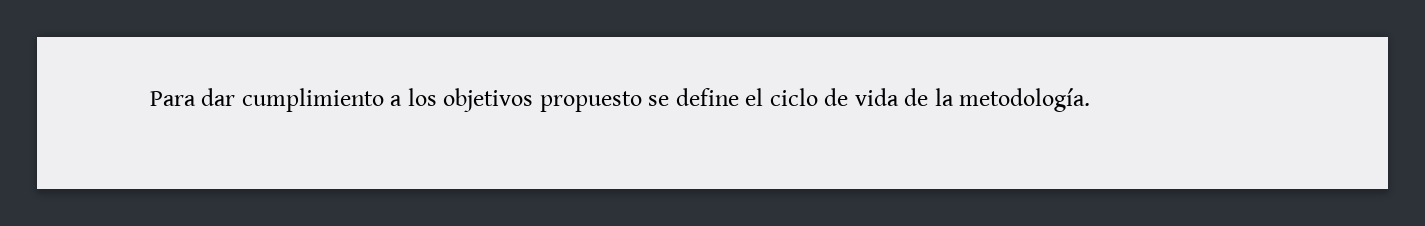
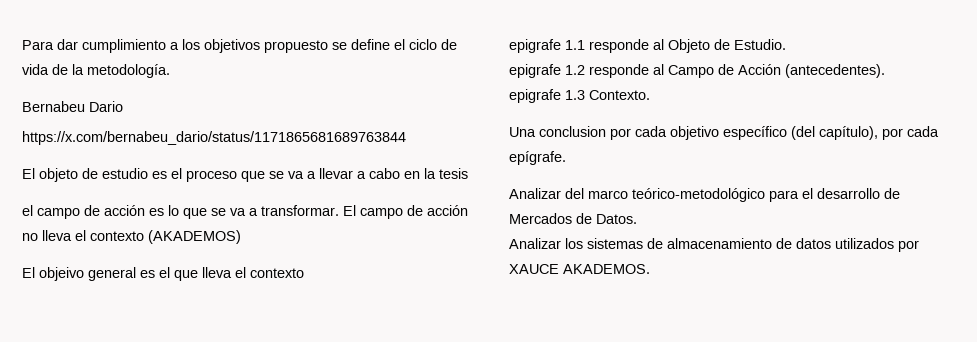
(1091, 100) none -> [22,101,123,112] [22,131,406,145] [22,168,468,182] [22,205,468,219] [22,230,241,244] [22,267,304,281] [509,39,786,53] [509,64,885,78] [509,89,650,103] [509,126,939,140] [509,151,566,165] [509,188,900,202] [509,213,637,224] [509,238,919,252] [509,264,650,274] // Bernabeu Dario // https://x.com/bernabeu_dario/status/1171865681689763844 // El objeto de estudio es el proceso que se va a llevar a cabo en la tesis // el campo de acción es lo que se va a transformar. El campo de acción no lleva el contexto (AKADEMOS) // El objeivo general es el que lleva el contexto // epigrafe 1.1 responde al Objeto de Estudio. // epigrafe 1.2 responde al Campo de Acción (antecedentes). // epigrafe 1.3 Contexto. // Una conclusion por cada objetivo específico (del capítulo), por cada epígrafe. // Analizar del marco teórico-metodológico para el desarrollo de Mercados de Datos. // Analizar los sistemas de almacenamiento de datos utilizados por XAUCE AKADEMOS.

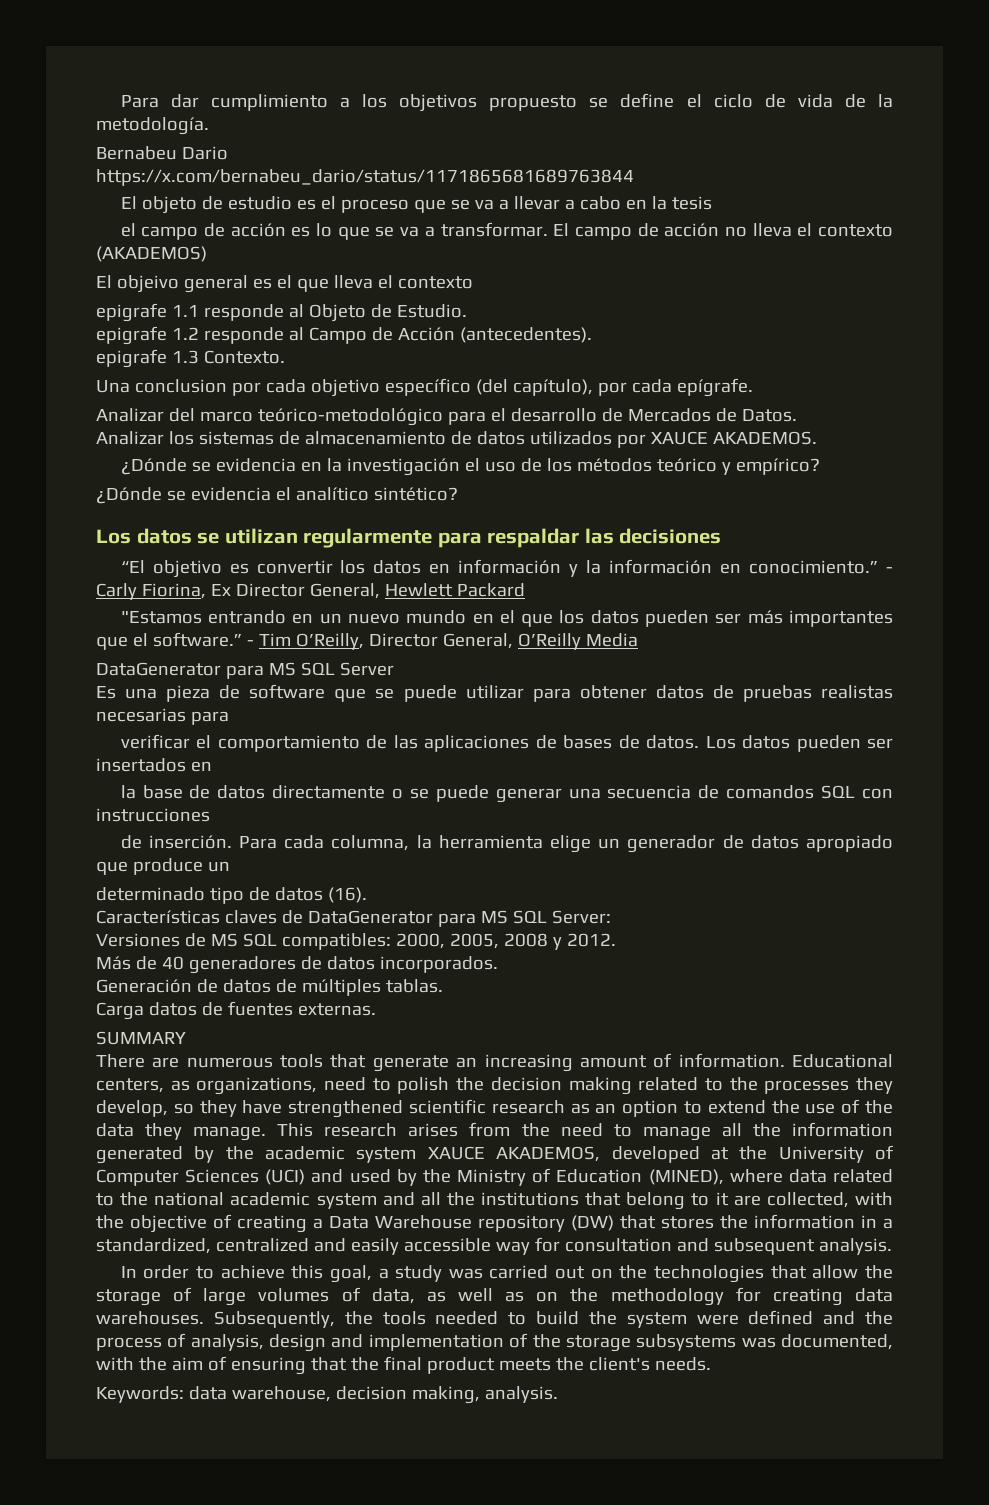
(650, 269) none -> [120,458,820,476] [96,487,458,504] [96,528,722,548] [120,559,894,578] [96,583,525,600] [120,610,893,627] [96,632,638,650] [96,662,394,679] [96,684,893,702] [96,708,229,725] [120,734,894,752] [96,758,212,772] [120,785,894,803] [96,808,210,822] [120,835,894,853] [96,858,230,875] [96,887,367,904] [96,910,611,927] [96,933,616,950] [96,956,498,974] [96,979,443,996] [96,1001,376,1020] [96,1031,186,1045] [96,1053,894,1072] [96,1077,894,1095] [96,1099,893,1118] [96,1122,894,1141] [96,1145,894,1164] [96,1168,893,1186] [96,1192,893,1210] [96,1214,893,1233] [96,1237,892,1255] [120,1265,894,1283] [96,1287,893,1306] [96,1310,894,1328] [96,1333,893,1352] [96,1356,711,1375] [96,1386,558,1404] // ¿Dónde se evidencia en la investigación el uso de los métodos teórico y empírico? // ¿Dónde se evidencia el analítico sintético? // Los datos se utilizan regularmente para respaldar las decisiones // “El objetivo es convertir los datos en información y la información en conocimiento.” - Carly Fiorina, Ex Director General, Hewlett Packard // "Estamos entrando en un nuevo mundo en el que los datos pueden ser más importantes que el software.” - Tim O’Reilly, Director General, O’Reilly Media // DataGenerator para MS SQL Server // Es una pieza de software que se puede utilizar para obtener datos de pruebas realistas necesarias para // verificar el comportamiento de las aplicaciones de bases de datos. Los datos pueden ser insertados en // la base de datos directamente o se puede generar una secuencia de comandos SQL con instrucciones // de inserción. Para cada columna, la herramienta elige un generador de datos apropiado que produce un // determinado tipo de datos (16). // Características claves de DataGenerator para MS SQL Server: // Versiones de MS SQL compatibles: 2000, 2005, 2008 y 2012. // Más de 40 generadores de datos incorporados. // Generación de datos de múltiples tablas. // Carga datos de fuentes externas. // SUMMARY // There are numerous tools that generate an increasing amount of information. Educational centers, as organizations, need to polish the decision making related to the processes they develop, so they have strengthened scientific research as an option to extend the use of the data they manage. This research arises from the need to manage all the information generated by the academic system XAUCE AKADEMOS, developed at the University of Computer Sciences (UCI) and used by the Ministry of Education (MINED), where data related to the national academic system and all the institutions that belong to it are collected, with the objective of creating a Data Warehouse repository (DW) that stores the information in a standardized, centralized and easily accessible way for consultation and subsequent analysis. // In order to achieve this goal, a study was carried out on the technologies that allow the storage of large volumes of data, as well as on the methodology for creating data warehouses. Subsequently, the tools needed to build the system were defined and the process of analysis, design and implementation of the storage subsystems was documented, with the aim of ensuring that the final product meets the client's needs. // Keywords: data warehouse, decision making, analysis.

